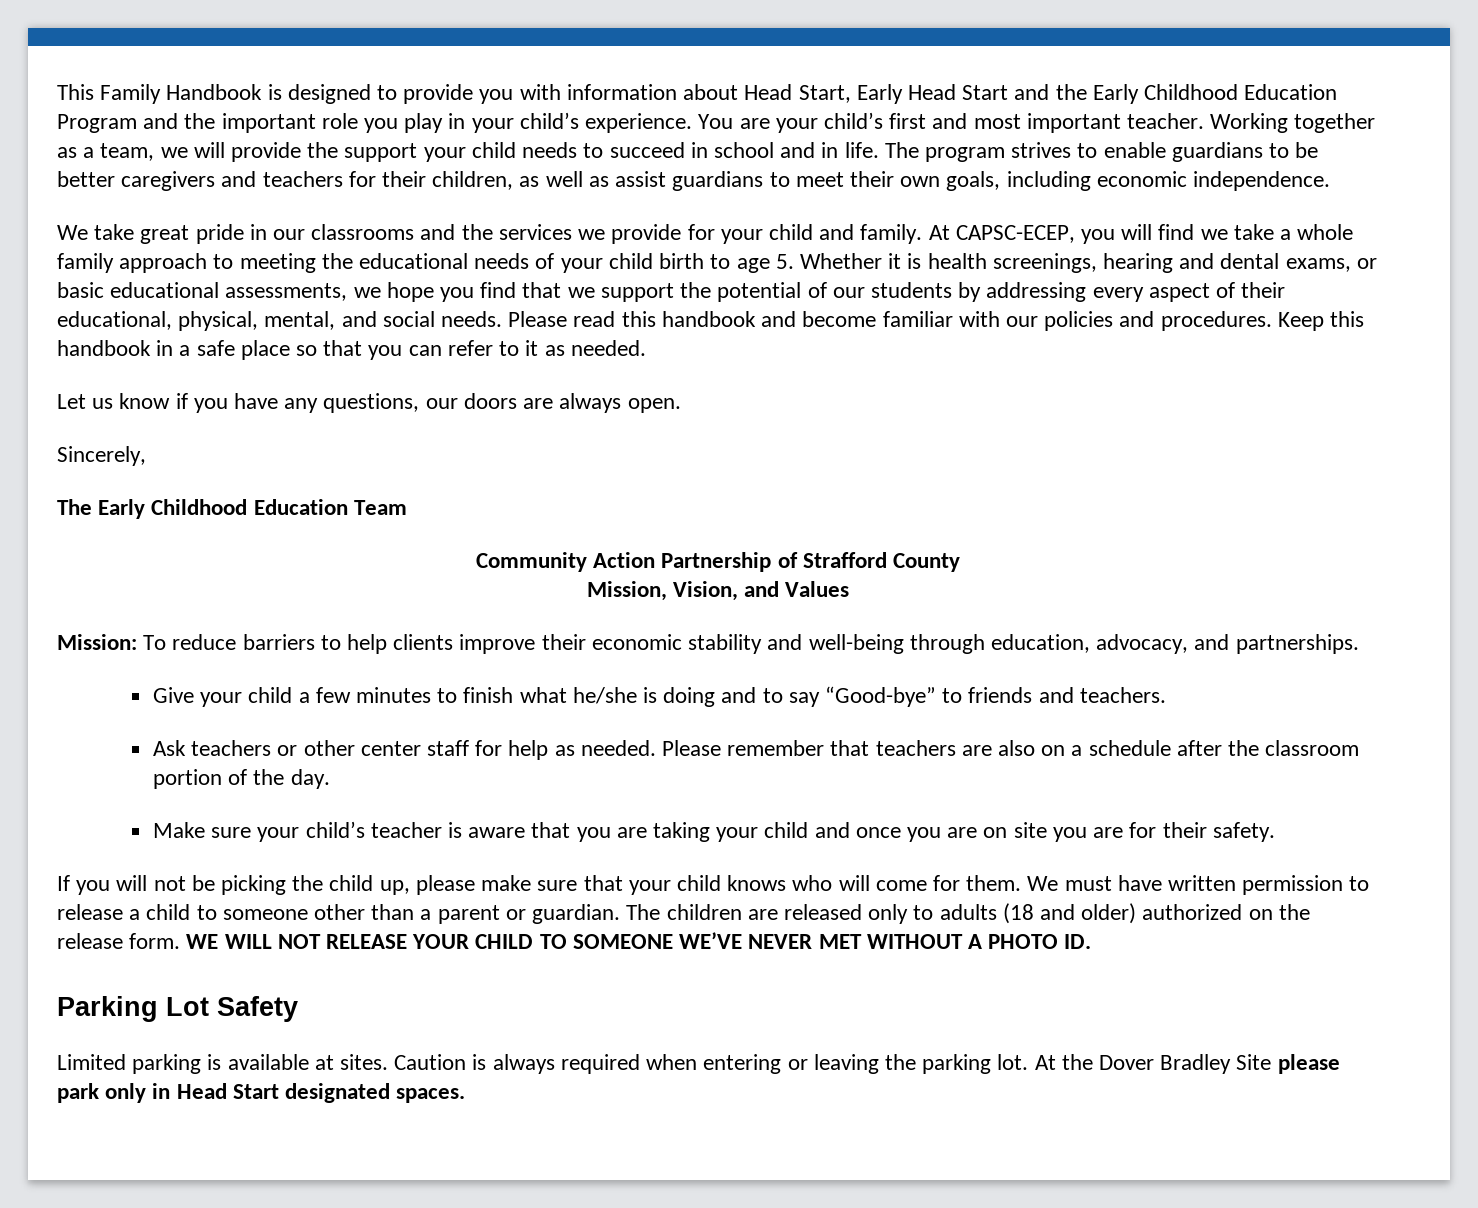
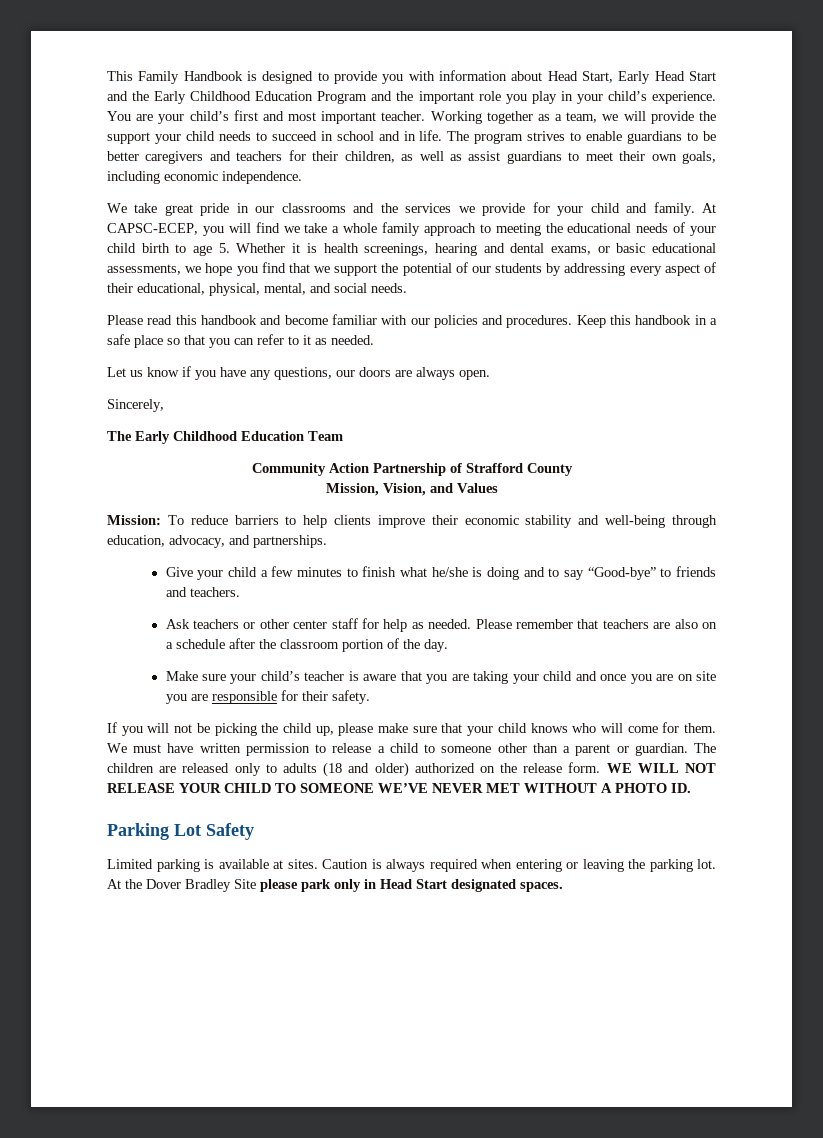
(503, 319) none -> (407, 288) //
(1124, 832) none -> [211,691,277,704] responsible

